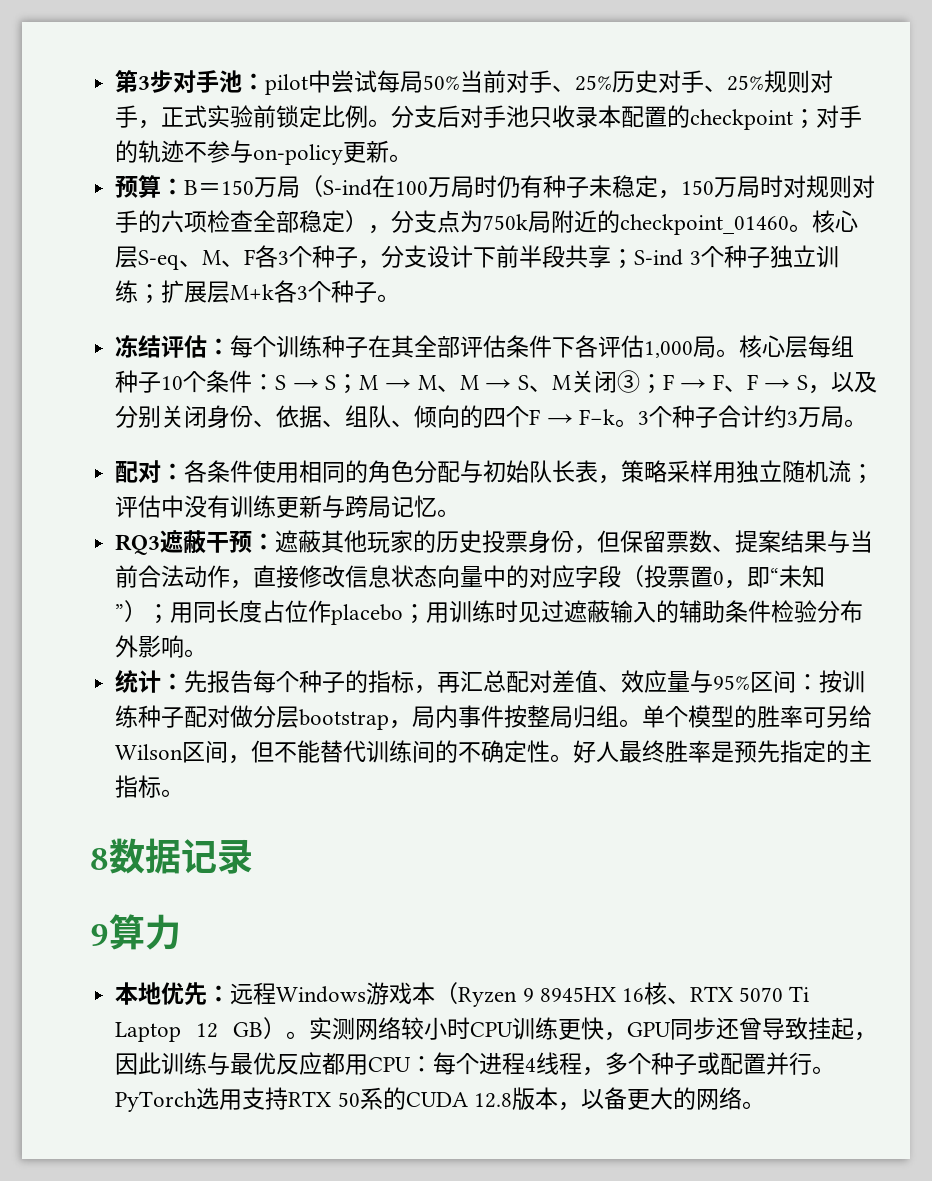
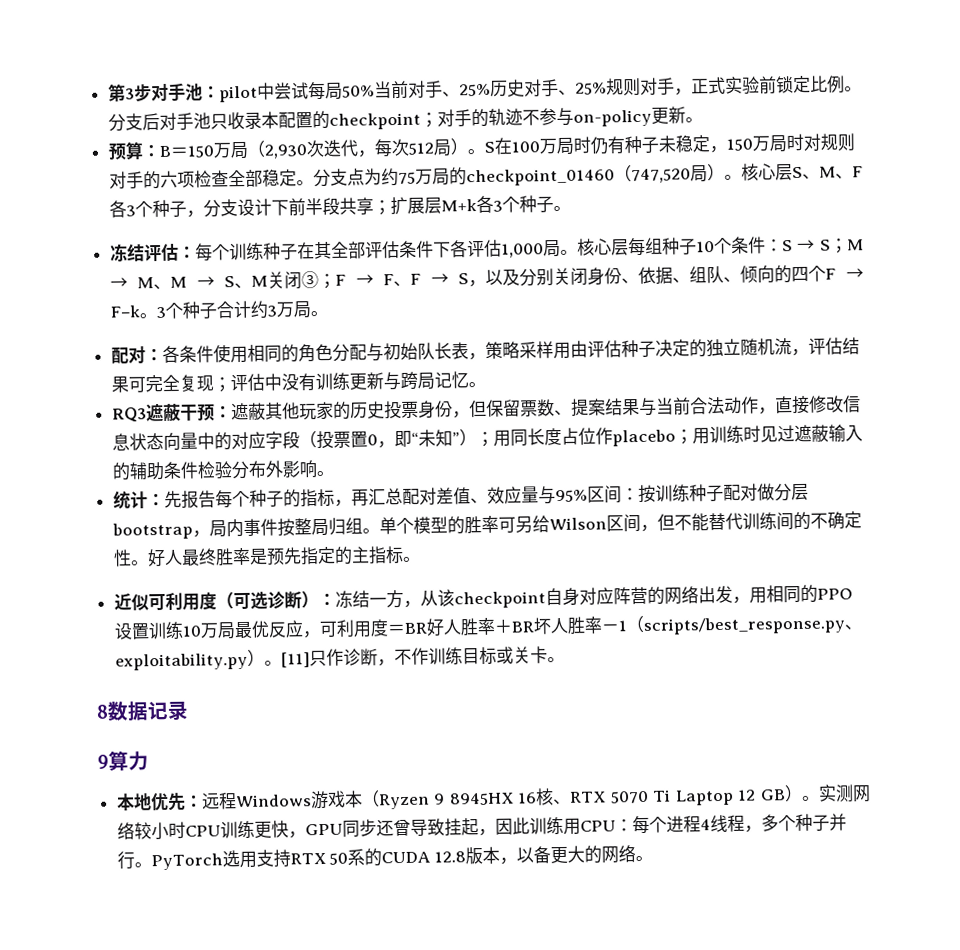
[323,179,373,196] S-ind -> [263,138,495,159] 2,930次迭代，每次512局）。S
[345,210,392,234] ）， -> [295,180,314,186] 。
[483,210,859,235] [115,246,180,270] 750k局附近的checkpoint_01460。核心层S-eq -> [380,163,803,187] 约75万局的checkpoint_01460（747,520局）。核心层S
[634,245,839,268] [115,280,162,304] S-ind 3个种子独立训练； -> (391, 208) none
[736,460,852,483] 独立随机流 -> [569,337,860,359] [110,374,214,393] 由评估种子决定的独立随机流，评估结果可完全复现
(185, 793) none -> [113,584,853,611] [113,615,862,640] [114,646,565,671] // 近似可利用度（可选诊断）：冻结一方，从该checkpoint自身对应阵营的网络出发，用相同的PPO设置训练10万局最优反应，可利用度＝BR好人胜率＋BR坏人胜率－1（scripts/best_response.py、exploitability.py）。[11]只作诊断，不作训练目标或关卡。
[207,1052,346,1075] 与最优反应都 -> (564, 825) none
[697,1052,767,1075] 或配置 -> (830, 823) none

